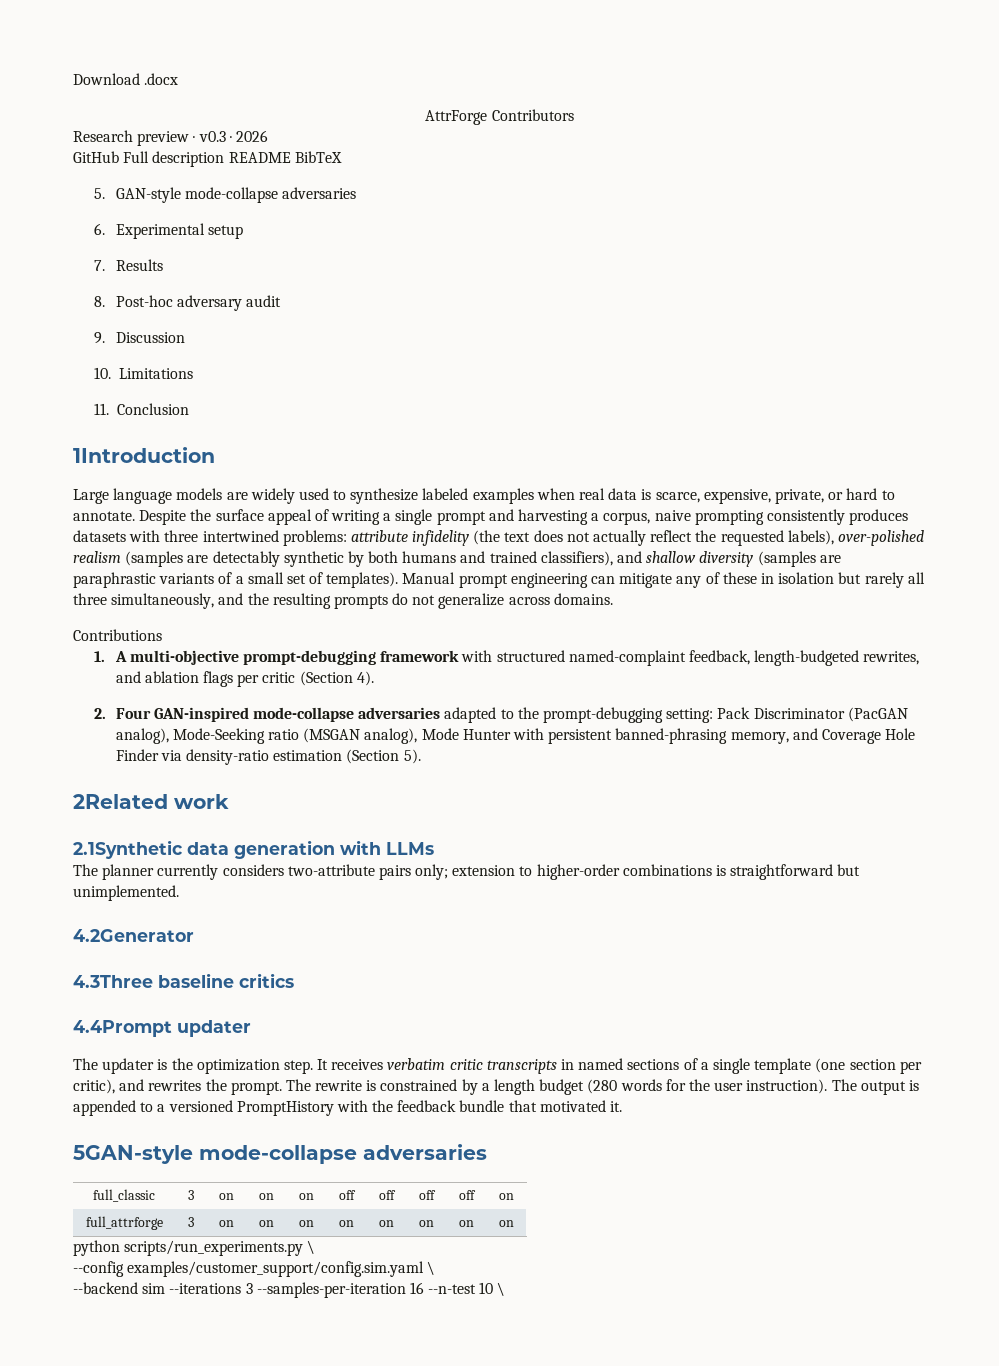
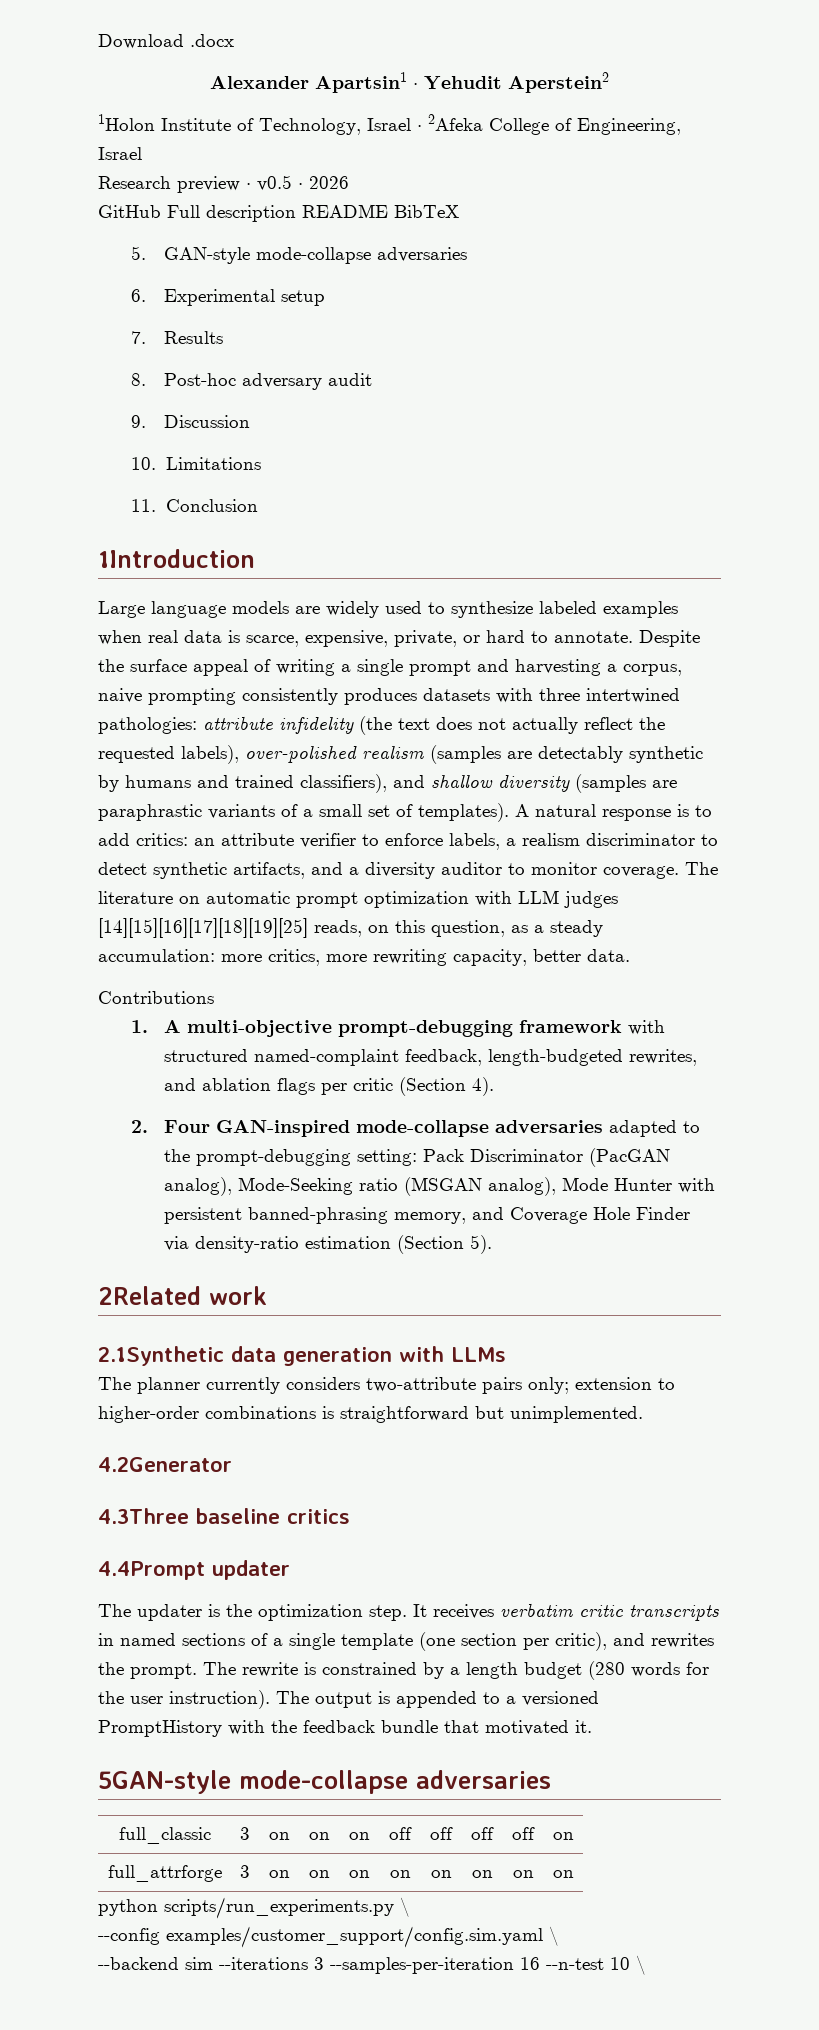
[425,109,574,125] AttrForge Contributors -> [210,72,609,93] [98,114,681,135] [98,147,142,160] Alexander Apartsin1 · Yehudit Aperstein2 // 1Holon Institute of Technology, Israel · 2Afeka College of Engineering, Israel
[198,131,226,142] v0.3 -> [257,175,292,191] v0.5
[282,530,347,546] problems: -> [98,717,197,734] pathologies:
[368,551,399,563] both -> (119, 783) none
[402,572,925,588] [73,593,613,609] Manual prompt engineering can mitigate any of these in isolation but rarely all three simultaneously, and the resulting prompts do not generalize across domains. -> [515,804,712,821] [98,833,718,850] [98,862,718,879] [98,890,618,908] [98,918,603,938] [98,949,630,966] A natural response is to add critics: an attribute verifier to enforce labels, a realism discriminator to detect synthetic artifacts, and a diversity auditor to monitor coverage. The literature on automatic prompt optimization with LLM judges [14][15][16][17][18][19][25] reads, on this question, as a steady accumulation: more critics, more rewriting capacity, better data.

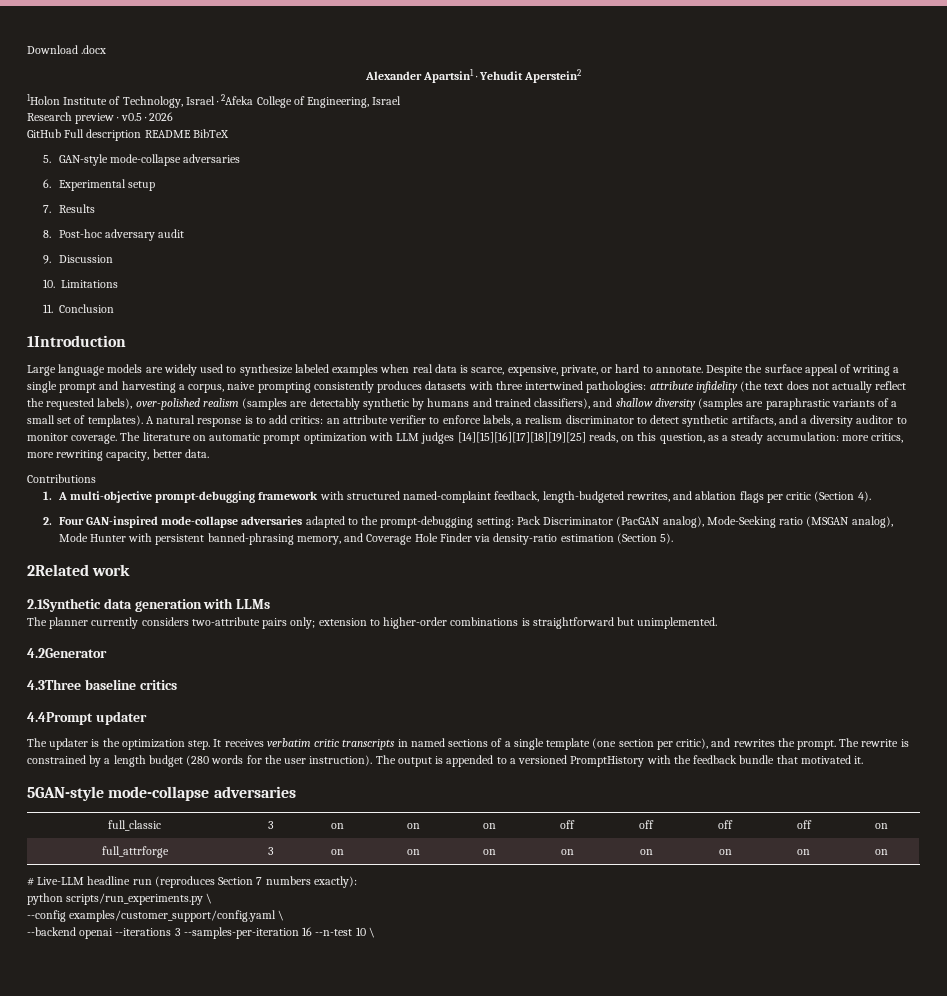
(574, 1874) none -> [27,876,357,888] // # Live-LLM headline run (reproduces Section 7 numbers exactly):
[166,1926,543,1948] examples/customer_support/config.sim.yaml -> [69,910,277,922] examples/customer_support/config.yaml
[185,1957,213,1970] sim -> [79,928,114,939] openai

